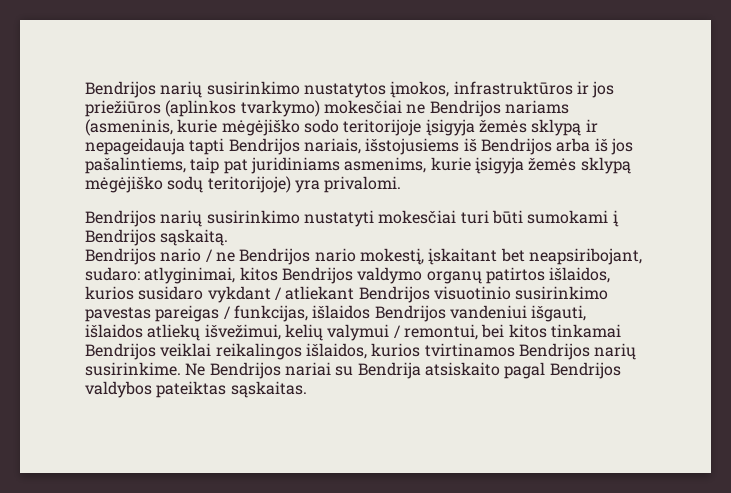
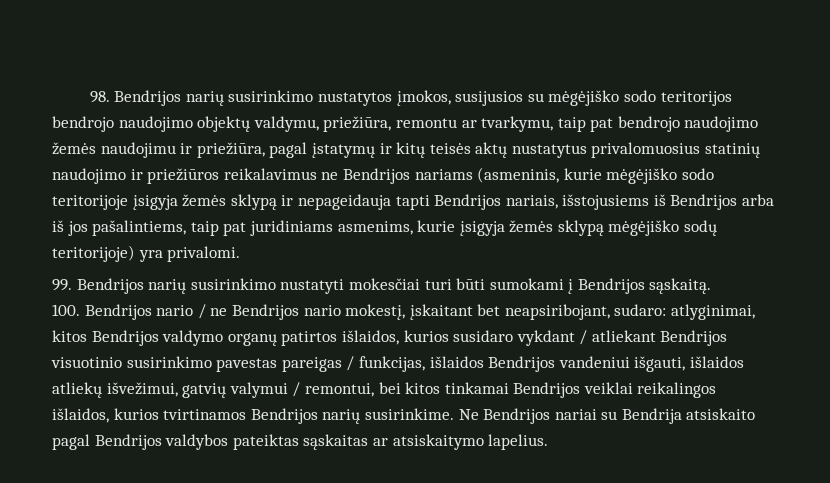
(85, 89) none -> [89,91,110,103] 98.
[453,81,615,98] [85,100,402,117] infrastruktūros ir jos priežiūros (aplinkos tvarkymo) mokesčiai -> [455,90,732,106] [52,116,759,132] [52,142,761,158] [52,168,317,184] susijusios su mėgėjiško sodo teritorijos bendrojo naudojimo objektų valdymu, priežiūra, remontu ar tvarkymu, taip pat bendrojo naudojimo žemės naudojimu ir priežiūra, pagal įstatymų ir kitų teisės aktų nustatytus privalomuosius statinių naudojimo ir priežiūros reikalavimus
(402, 184) none -> [52,279,72,291] 99.
(229, 237) none -> [52,304,80,316] 100.
[284,324,323,341] kelių -> [182,383,227,398] gatvių
[230,381,307,398] sąskaitas. -> [303,434,549,450] sąskaitas ar atsiskaitymo lapelius.

